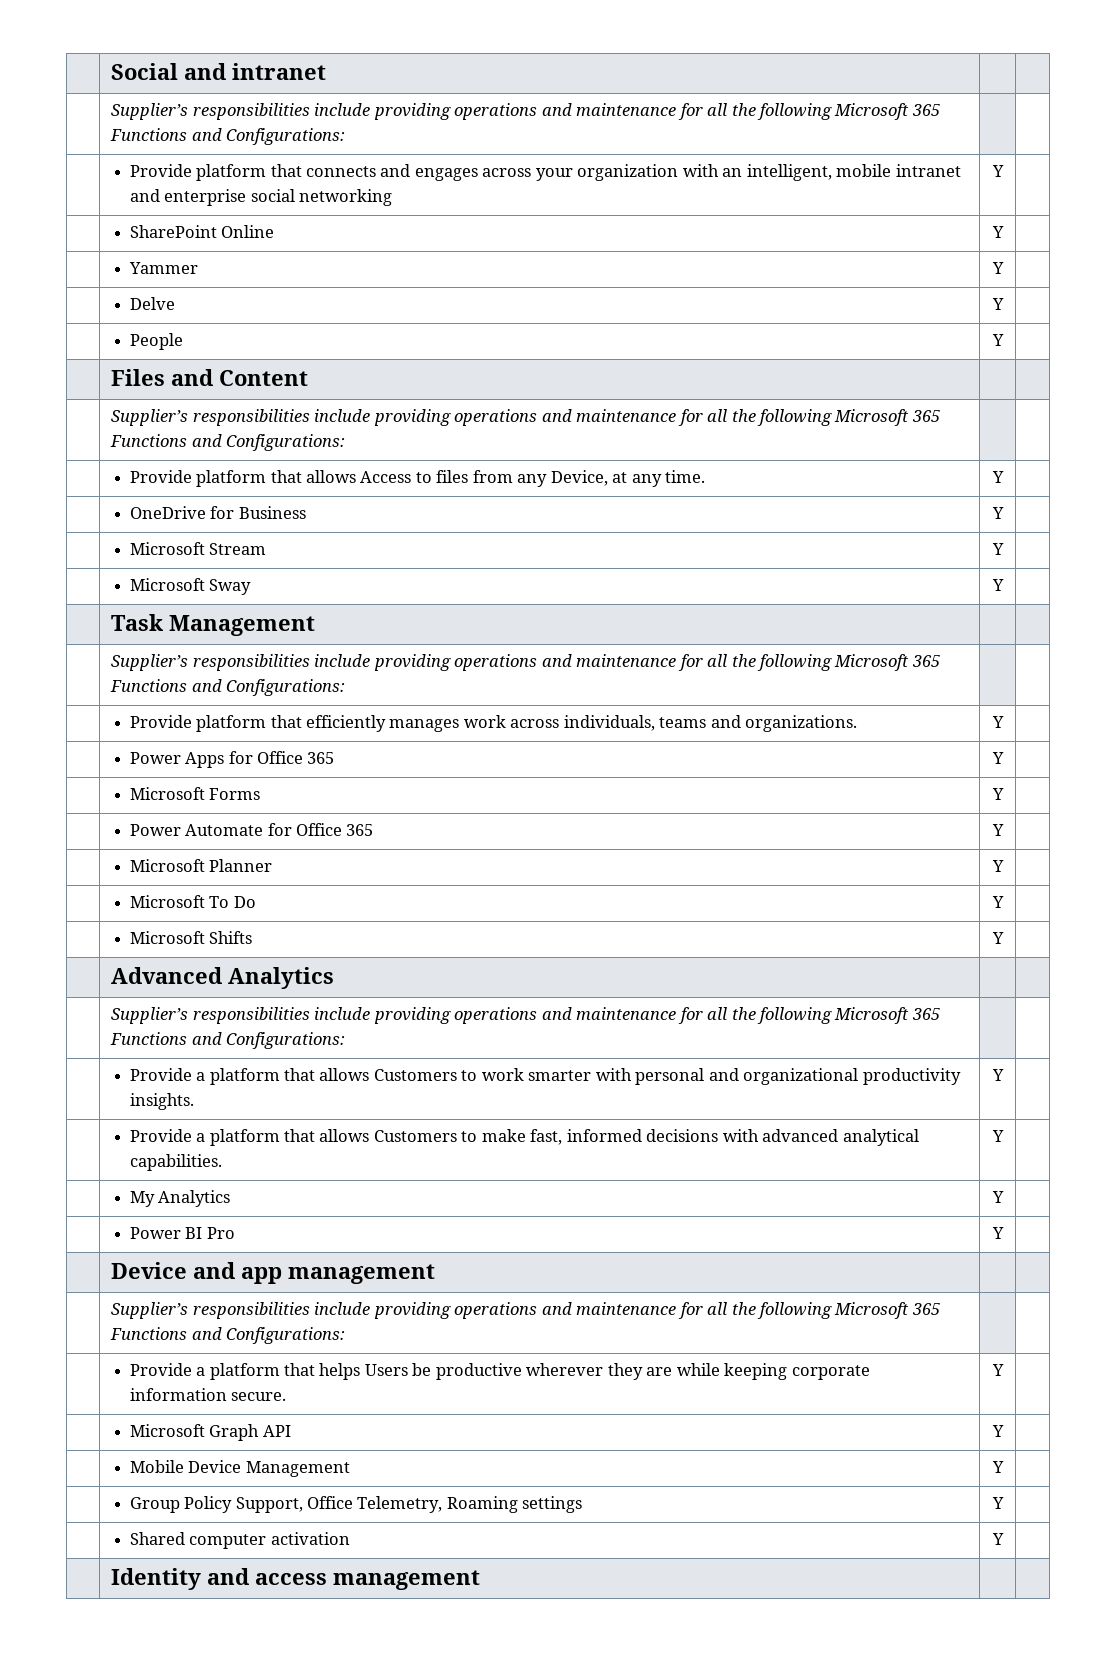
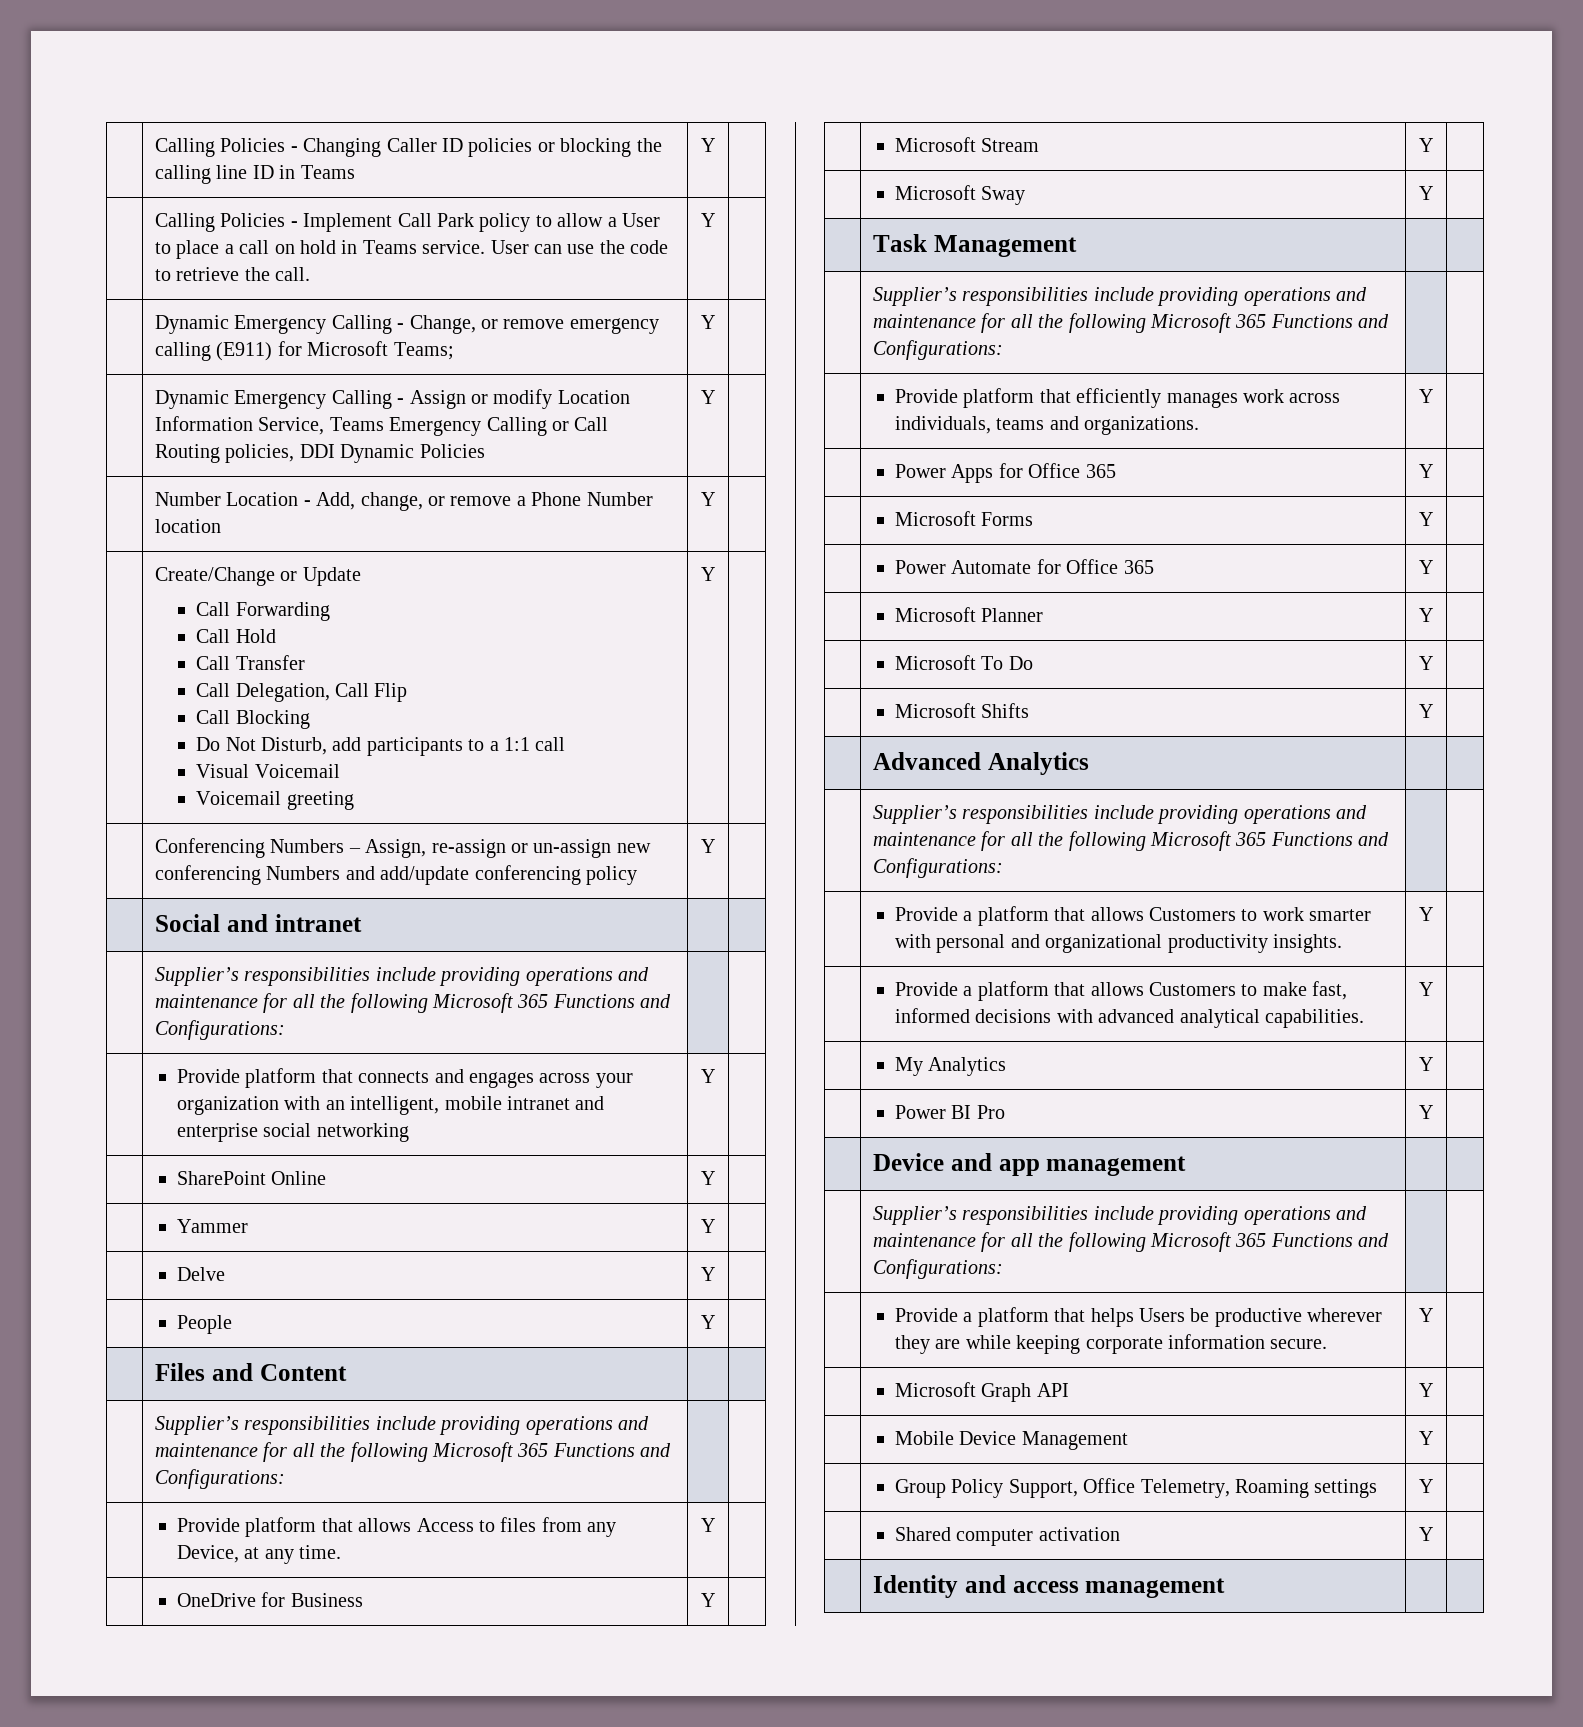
(111, 71) none -> [155,138,662,157] [155,165,355,184] [701,138,715,152] [155,213,661,232] [155,240,669,259] [155,267,311,281] [701,213,715,227] [155,315,659,334] [155,341,454,361] [701,315,715,329] [155,389,630,409] [155,416,609,436] [155,444,485,463] [701,390,715,404] [155,492,653,511] [155,519,222,533] [701,492,715,506] [155,567,361,586] [196,602,330,621] [196,629,276,643] [196,655,305,670] [196,683,408,702] [196,710,310,729] [196,737,566,756] [196,764,340,778] [196,791,354,810] [701,567,715,581] [155,838,651,858] [155,865,638,885] [701,839,715,853] | Calling Policies - Changing Caller ID policies or blocking the calling line ID in Teams | Y | // | Calling Policies - Implement Call Park policy to allow a User to place a call on hold in Teams service. User can use the code to retrieve the call. | Y | // | Dynamic Emergency Calling - Change, or remove emergency calling (E911) for Microsoft Teams; | Y | // | Dynamic Emergency Calling - Assign or modify Location Information Service, Teams Emergency Calling or Call Routing policies, DDI Dynamic Policies | Y | // | Number Location - Add, change, or remove a Phone Number location | Y | // | Create/Change or Update // Call Forwarding // Call Hold // Call Transfer // Call Delegation, Call Flip // Call Blocking // Do Not Disturb, add participants to a 1:1 call // Visual Voicemail // Voicemail greeting | Y | // | Conferencing Numbers – Assign, re-assign or un-assign new conferencing Numbers and add/update conferencing policy | Y | //

